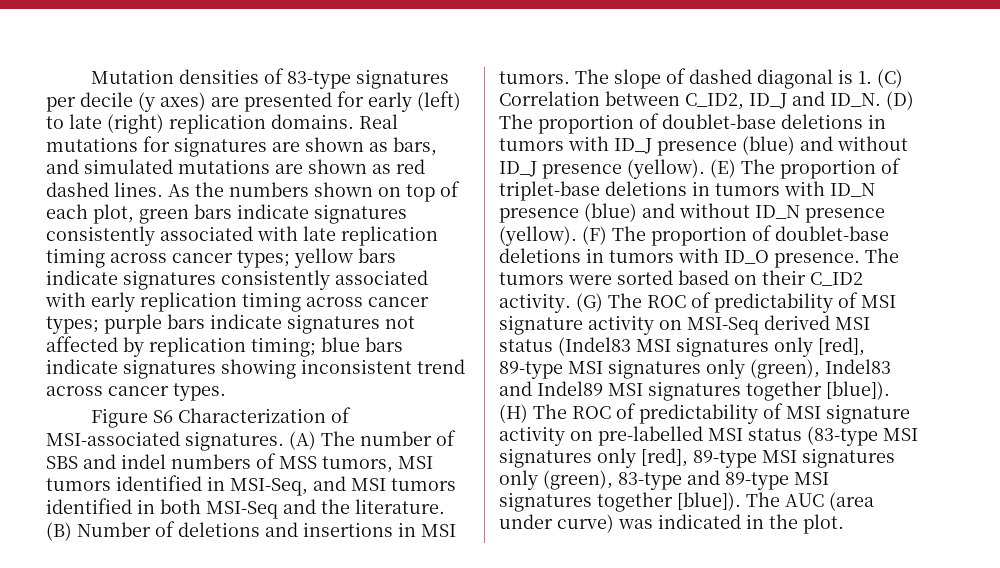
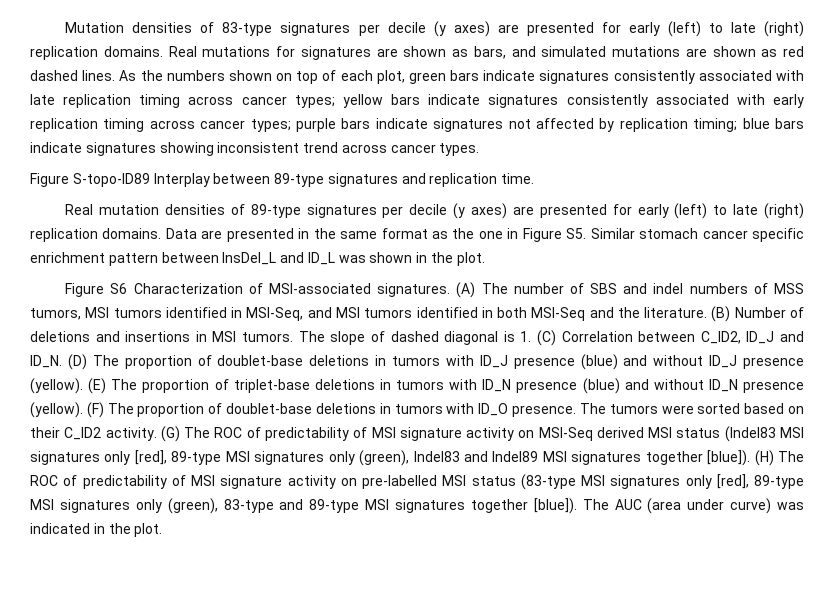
(226, 392) none -> [30,173,535,187] [65,203,804,219] [30,228,805,242] [30,252,485,266] // Figure S-topo-ID89 Interplay between 89-type signatures and replication time. // Real mutation densities of 89-type signatures per decile (y axes) are presented for early (left) to late (right) replication domains. Data are presented in the same format as the one in Figure S5. Similar stomach cancer specific enrichment pattern between InsDel_L and ID_L was shown in the plot.

